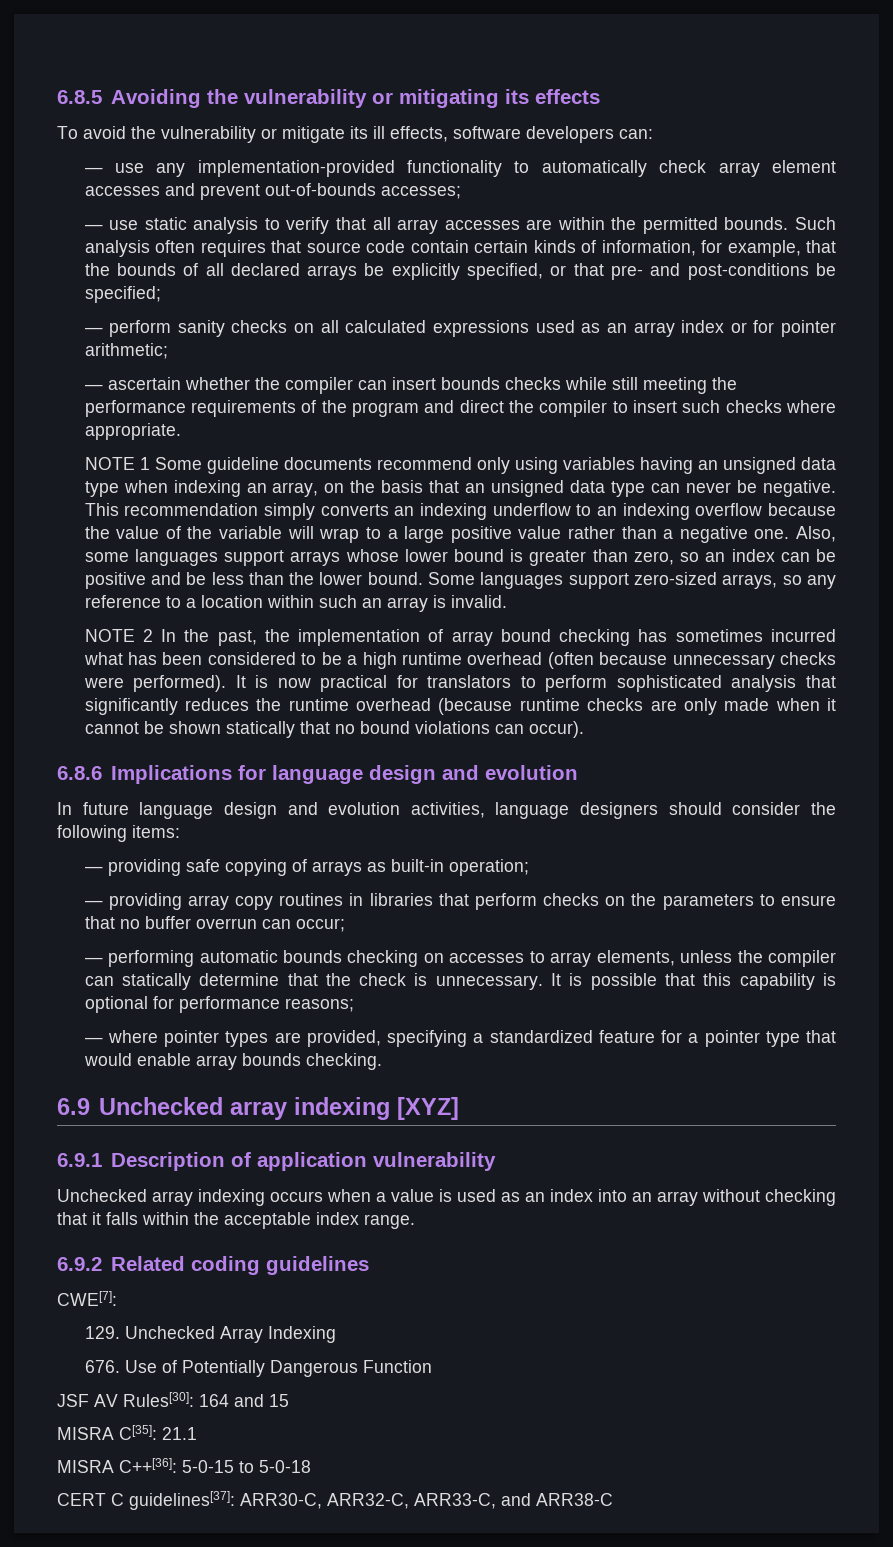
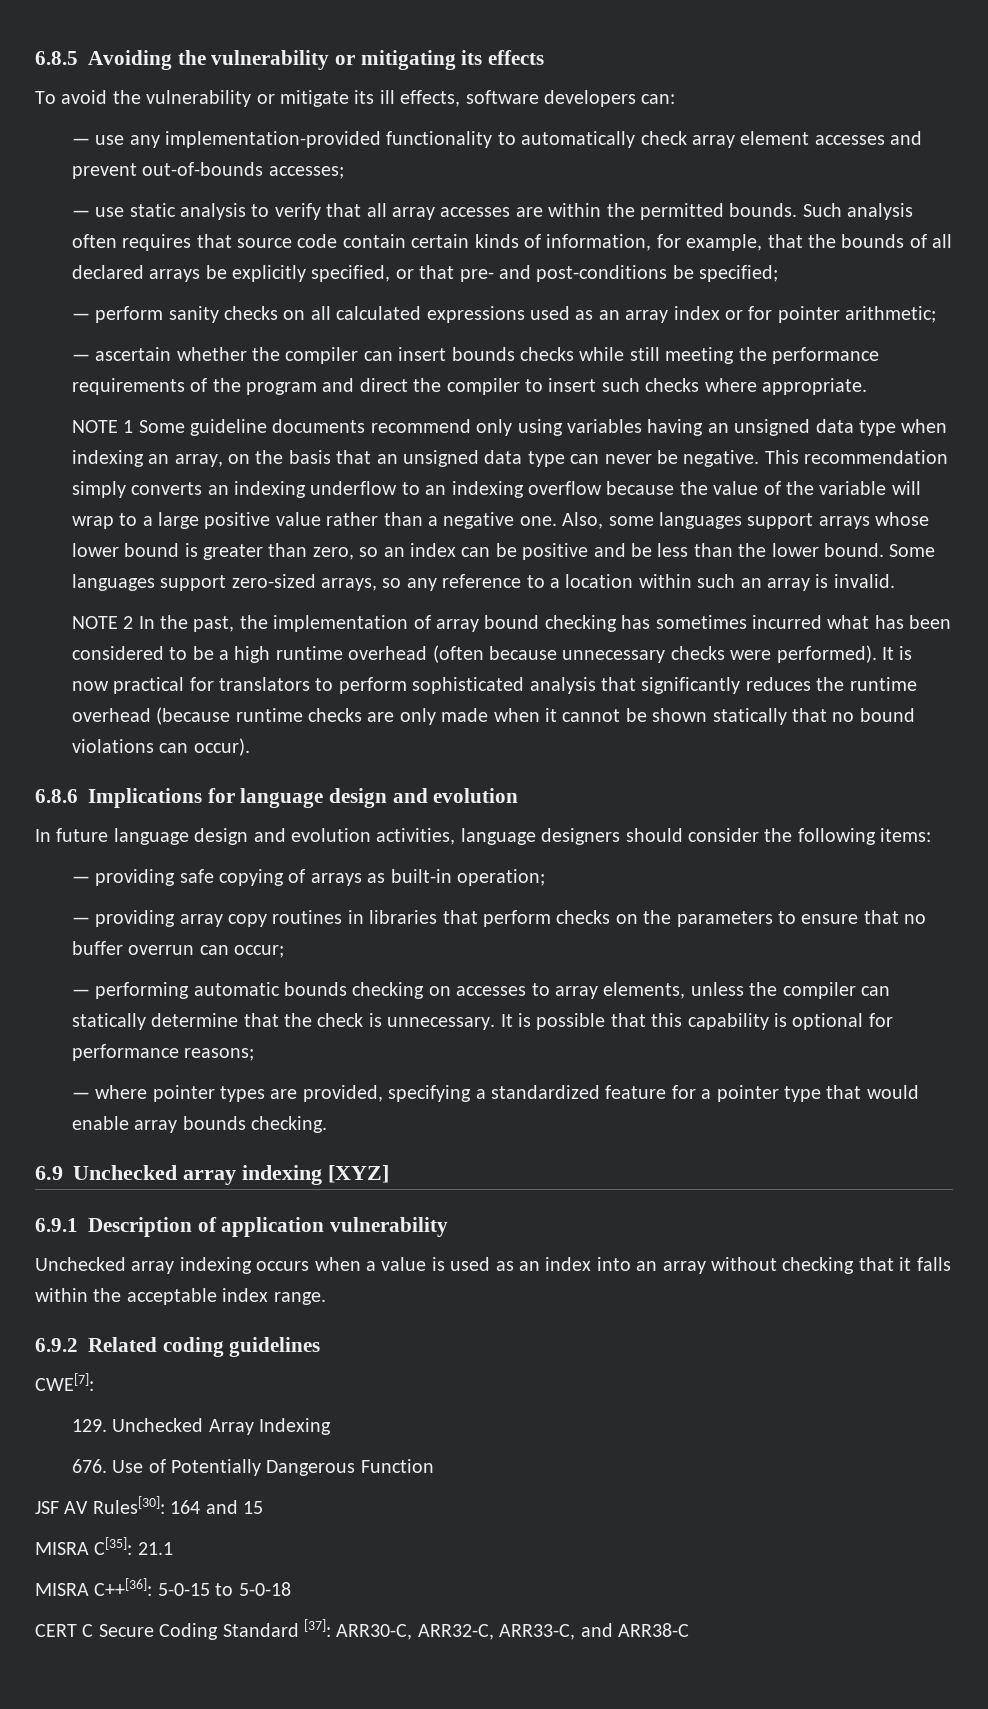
[129,1491,235,1510] guidelines[37]: -> [98,1619,331,1640] Secure Coding Standard [37]:

